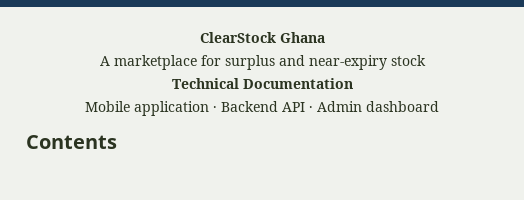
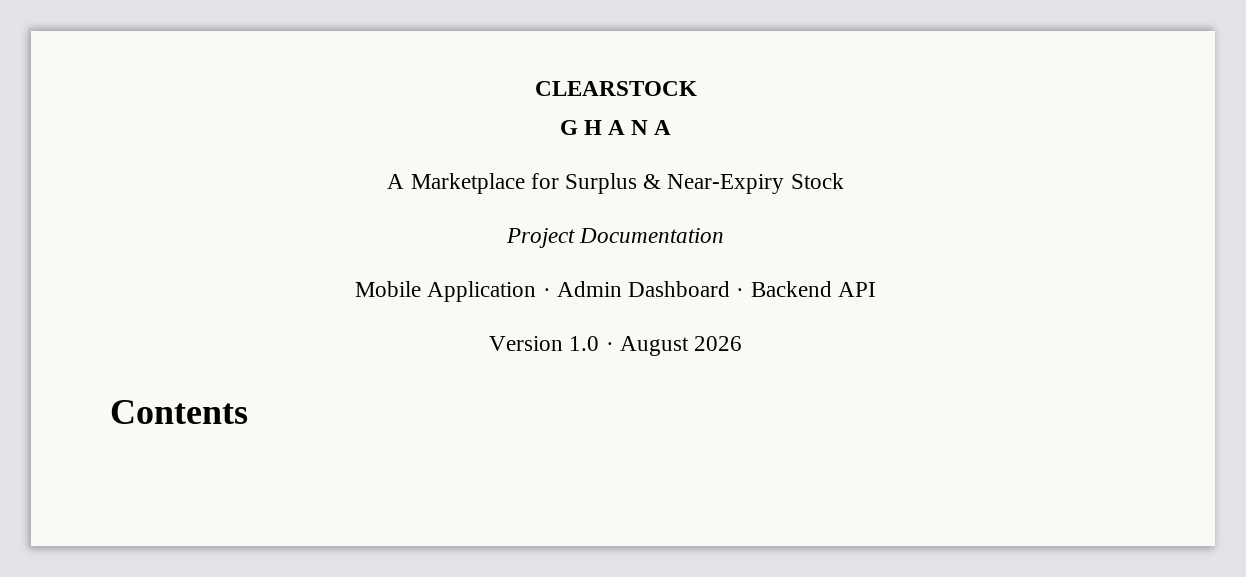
[199,32,325,43] [99,55,426,70] [171,78,353,89] [85,101,439,116] ClearStock Ghana // A marketplace for surplus and near-expiry stock // Technical Documentation // Mobile application · Backend API · Admin dashboard -> [534,81,697,96] [559,120,672,135] [387,173,844,194] [505,228,725,248] [355,281,876,302] [489,336,742,356] CLEARSTOCK // G H A N A // A Marketplace for Surplus & Near-Expiry Stock // Project Documentation // Mobile Application · Admin Dashboard · Backend API // Version 1.0 · August 2026

